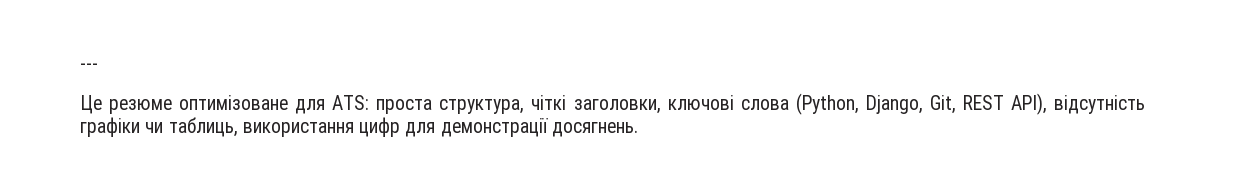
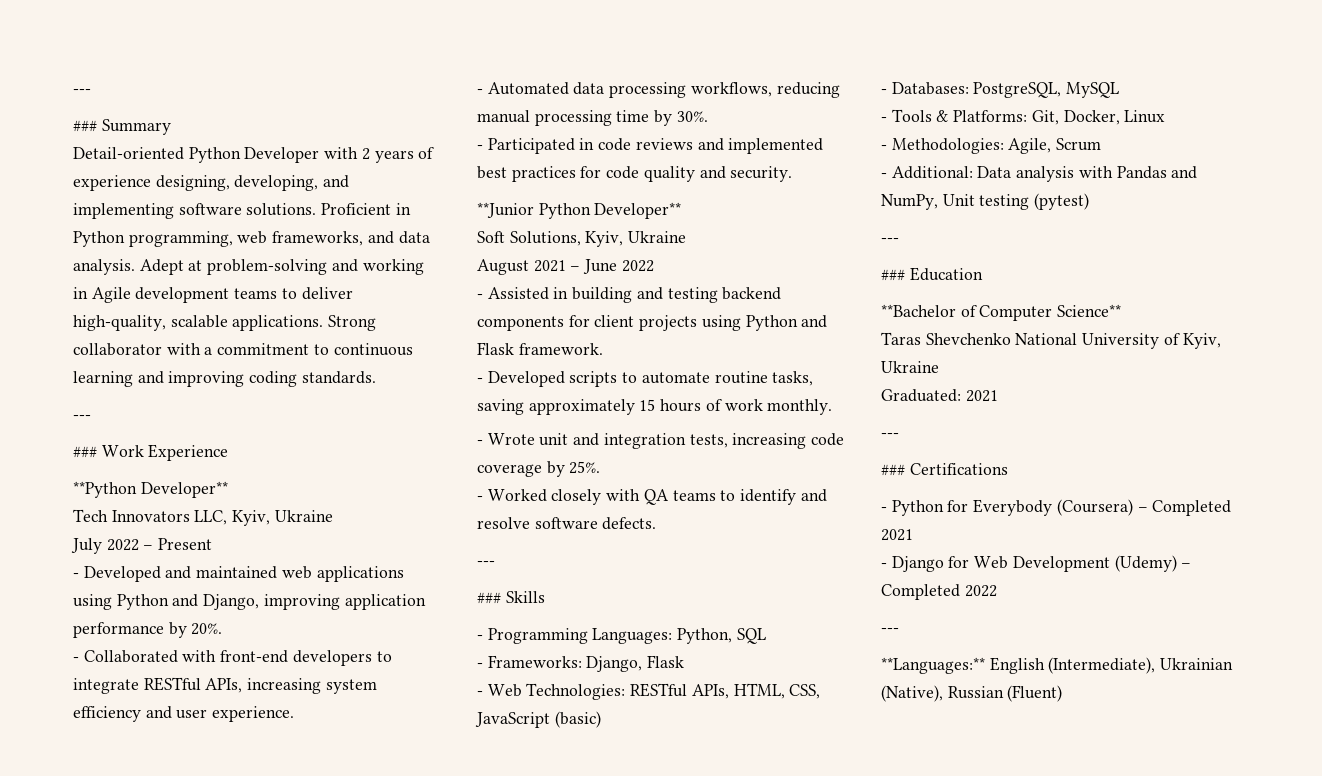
[80,63,98,70] [80,93,1145,115] [80,117,638,137] --- // Це резюме оптимізоване для ATS: проста структура, чіткі заголовки, ключові слова (Python, Django, Git, REST API), відсутність графіки чи таблиць, використання цифр для демонстрації досягнень. -> [73,89,91,94] [73,119,171,135] [73,147,435,163] [73,175,350,191] [73,203,411,219] [73,231,430,247] [73,259,424,275] [73,287,353,303] [73,315,377,331] [73,343,413,356] [73,371,376,387] [73,415,91,420] [73,444,229,461] [73,481,228,498] [73,509,333,526] [71,538,213,554] [73,566,404,582] [73,594,426,610] [73,622,223,638] [73,650,392,666] [73,677,377,694] [73,706,295,722] [477,82,840,98] [477,110,708,126] [477,138,824,154] [477,166,793,182] [477,202,682,219] [477,231,687,247] [477,259,654,275] [477,287,782,303] [477,315,828,331] [477,342,603,355] [477,371,814,387] [477,399,833,415] [477,433,845,449] [477,461,601,477] [477,489,827,505] [477,517,657,530] [477,561,495,566] [477,591,545,604] [477,628,766,644] [477,655,685,672] [477,683,821,700] [475,711,601,728] [881,82,1120,98] [881,109,1166,125] [881,138,1102,154] [881,166,1198,182] [881,193,1090,210] [881,238,899,243] [881,267,983,281] [881,304,1122,321] [881,332,1221,349] [881,361,939,373] [881,389,998,402] [881,433,899,438] [881,463,1008,476] [881,499,1232,516] [881,529,913,541] [881,555,1192,572] [881,584,997,600] [881,628,899,633] [881,657,1234,674] [881,685,1063,702] --- // ### Summary // Detail-oriented Python Developer with 2 years of experience designing, developing, and implementing software solutions. Proficient in Python programming, web frameworks, and data analysis. Adept at problem-solving and working in Agile development teams to deliver high-quality, scalable applications. Strong collaborator with a commitment to continuous learning and improving coding standards. // --- // ### Work Experience // **Python Developer** // Tech Innovators LLC, Kyiv, Ukraine // July 2022 – Present // - Developed and maintained web applications using Python and Django, improving application performance by 20%. // - Collaborated with front-end developers to integrate RESTful APIs, increasing system efficiency and user experience. // - Automated data processing workflows, reducing manual processing time by 30%. // - Participated in code reviews and implemented best practices for code quality and security. // **Junior Python Developer** // Soft Solutions, Kyiv, Ukraine // August 2021 – June 2022 // - Assisted in building and testing backend components for client projects using Python and Flask framework. // - Developed scripts to automate routine tasks, saving approximately 15 hours of work monthly. // - Wrote unit and integration tests, increasing code coverage by 25%. // - Worked closely with QA teams to identify and resolve software defects. // --- // ### Skills // - Programming Languages: Python, SQL // - Frameworks: Django, Flask // - Web Technologies: RESTful APIs, HTML, CSS, JavaScript (basic) // - Databases: PostgreSQL, MySQL // - Tools & Platforms: Git, Docker, Linux // - Methodologies: Agile, Scrum // - Additional: Data analysis with Pandas and NumPy, Unit testing (pytest) // --- // ### Education // **Bachelor of Computer Science** // Taras Shevchenko National University of Kyiv, Ukraine // Graduated: 2021 // --- // ### Certifications // - Python for Everybody (Coursera) – Completed 2021 // - Django for Web Development (Udemy) – Completed 2022 // --- // **Languages:** English (Intermediate), Ukrainian (Native), Russian (Fluent)

